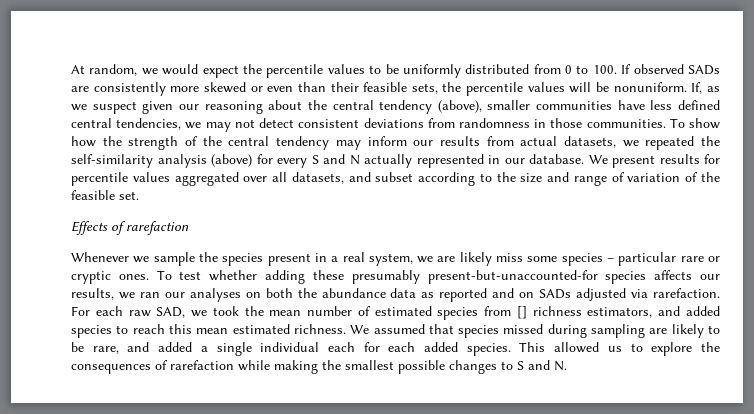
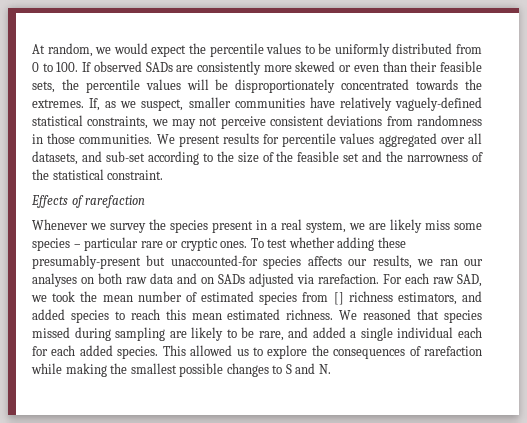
[613,82,720,94] [71,100,720,114] [71,118,182,130] nonuniform. If, as we suspect given our reasoning about the central tendency (above), smaller communities have less defined central tendencies, -> [235,79,482,93] [32,97,482,111] [32,115,149,129] disproportionately concentrated towards the extremes. If, as we suspect, smaller communities have relatively vaguely-defined statistical constraints,
[259,118,295,128] detect -> [220,116,266,129] perceive
[669,118,720,129] [71,136,720,150] [71,154,584,168] To show how the strength of the central tendency may inform our results from actual datasets, we repeated the self-similarity analysis (above) for every S and N actually represented in our database. -> (153, 139) none
[375,172,414,182] subset -> [105,151,145,162] sub-set
[547,172,720,186] [71,190,139,200] and range of variation of the feasible set. -> [262,151,483,162] [32,169,164,180] of the feasible set and the narrowness of the statistical constraint.
[153,252,195,266] sample -> [110,223,146,233] survey
[351,270,598,284] presumably present-but-unaccounted-for -> [32,255,258,269] presumably-present but unaccounted-for
[297,288,488,302] the abundance data as reported -> [126,273,173,284] raw data
[373,324,425,334] assumed -> [363,309,412,320] reasoned

